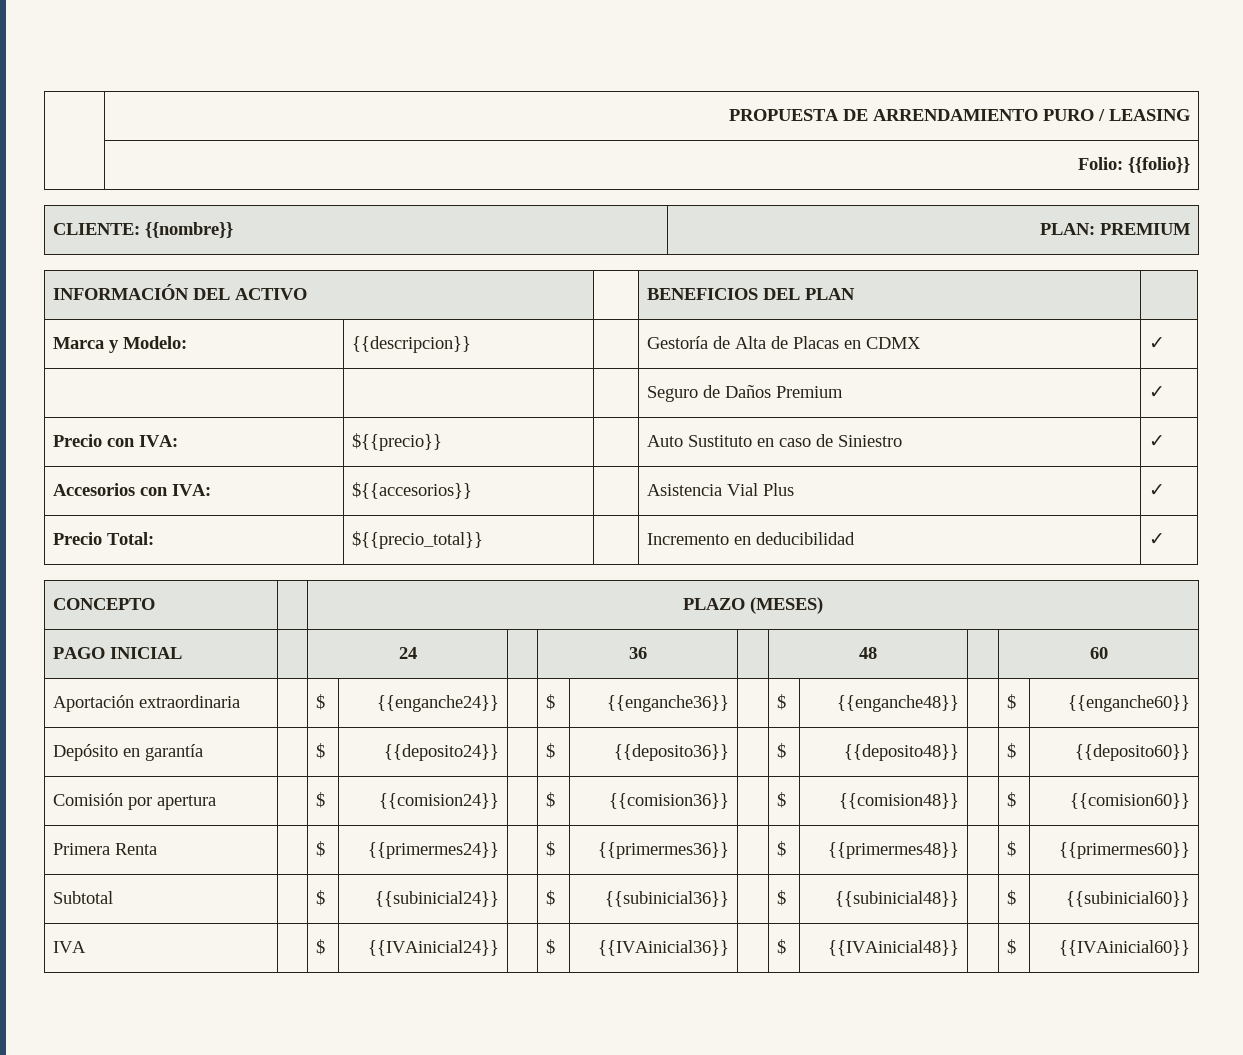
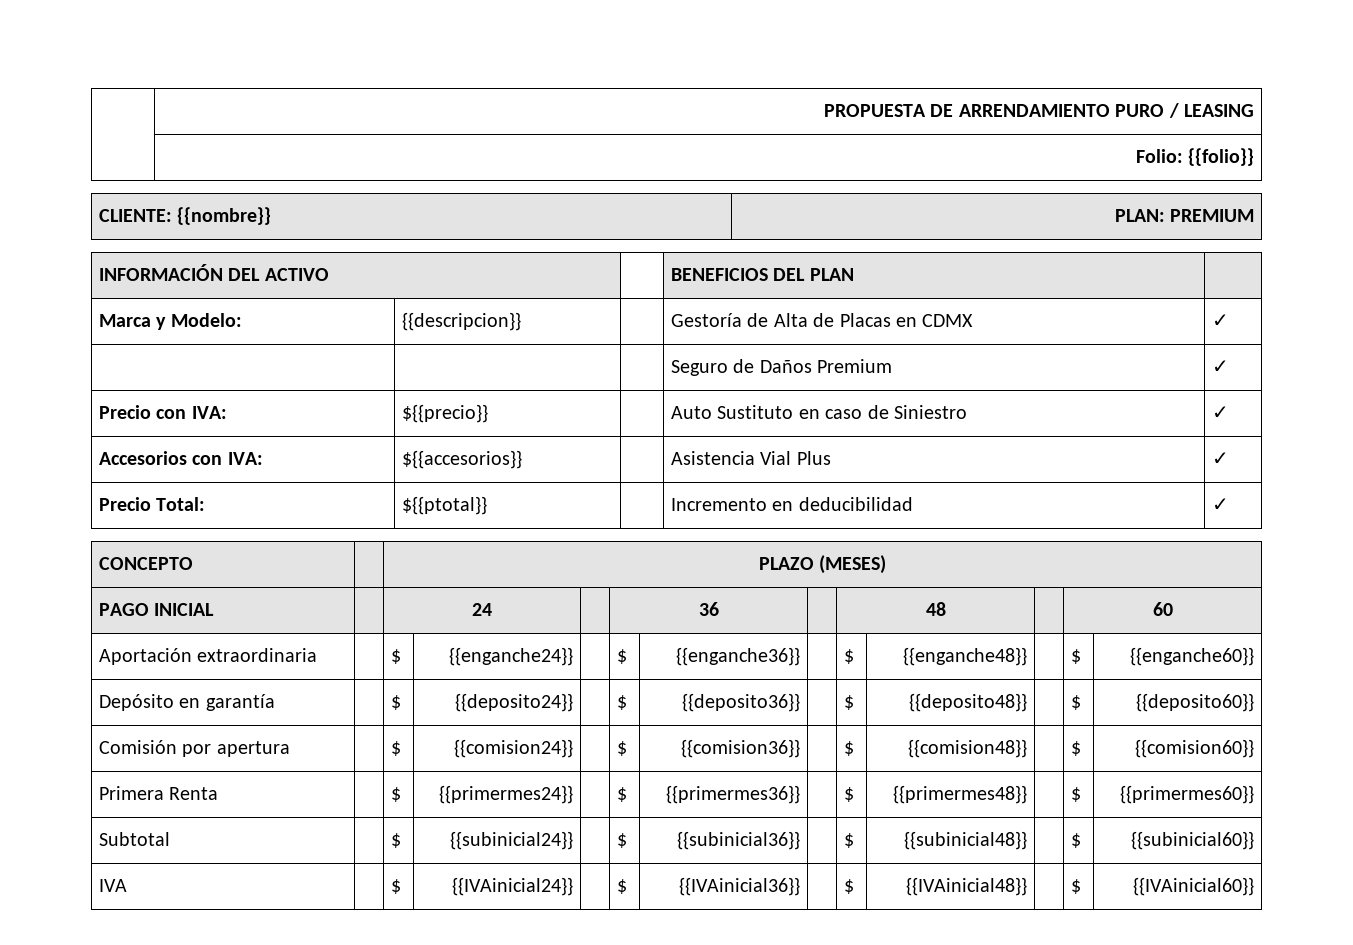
[351,531,483,549] ${{precio_total}} -> [402,496,488,515] ${{ptotal}}

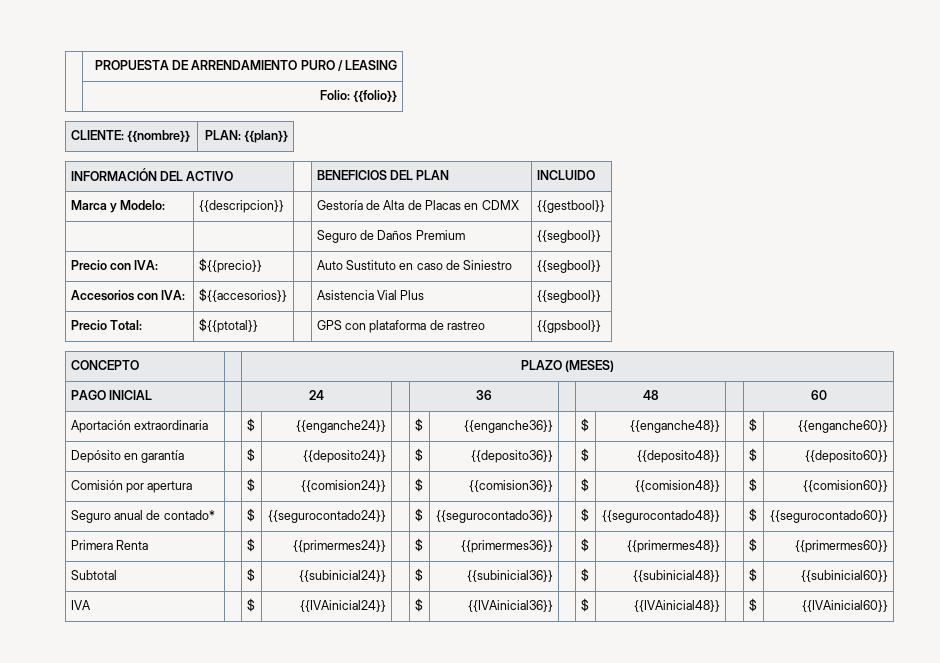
[1169,209,1254,222] PREMIUM -> [244,130,289,143] {{plan}}
(854, 274) none -> [536,170,595,180] INCLUIDO
[1212,314,1230,327] ✓ -> [536,200,605,213] {{gestbool}}
[1212,360,1230,373] ✓ -> [536,230,601,243] {{segbool}}
[1212,406,1230,419] ✓ -> [536,260,601,273] {{segbool}}
[1212,452,1230,465] ✓ -> [536,290,601,303] {{segbool}}
[671,497,913,511] [1212,498,1230,511] Incremento en deducibilidad | ✓ -> [316,320,486,333] [536,320,601,333] GPS con plataforma de rastreo | {{gpsbool}}
(1254, 748) none -> [70,510,215,523] [246,508,255,522] [268,510,387,523] [414,508,423,522] [436,510,554,523] [580,508,589,522] [602,510,721,523] [748,508,757,522] [770,510,889,523] // Seguro anual de contado* | | $ | {{segurocontado24}} | | $ | {{segurocontado36}} | | $ | {{segurocontado48}} | | $ | {{segurocontado60}}

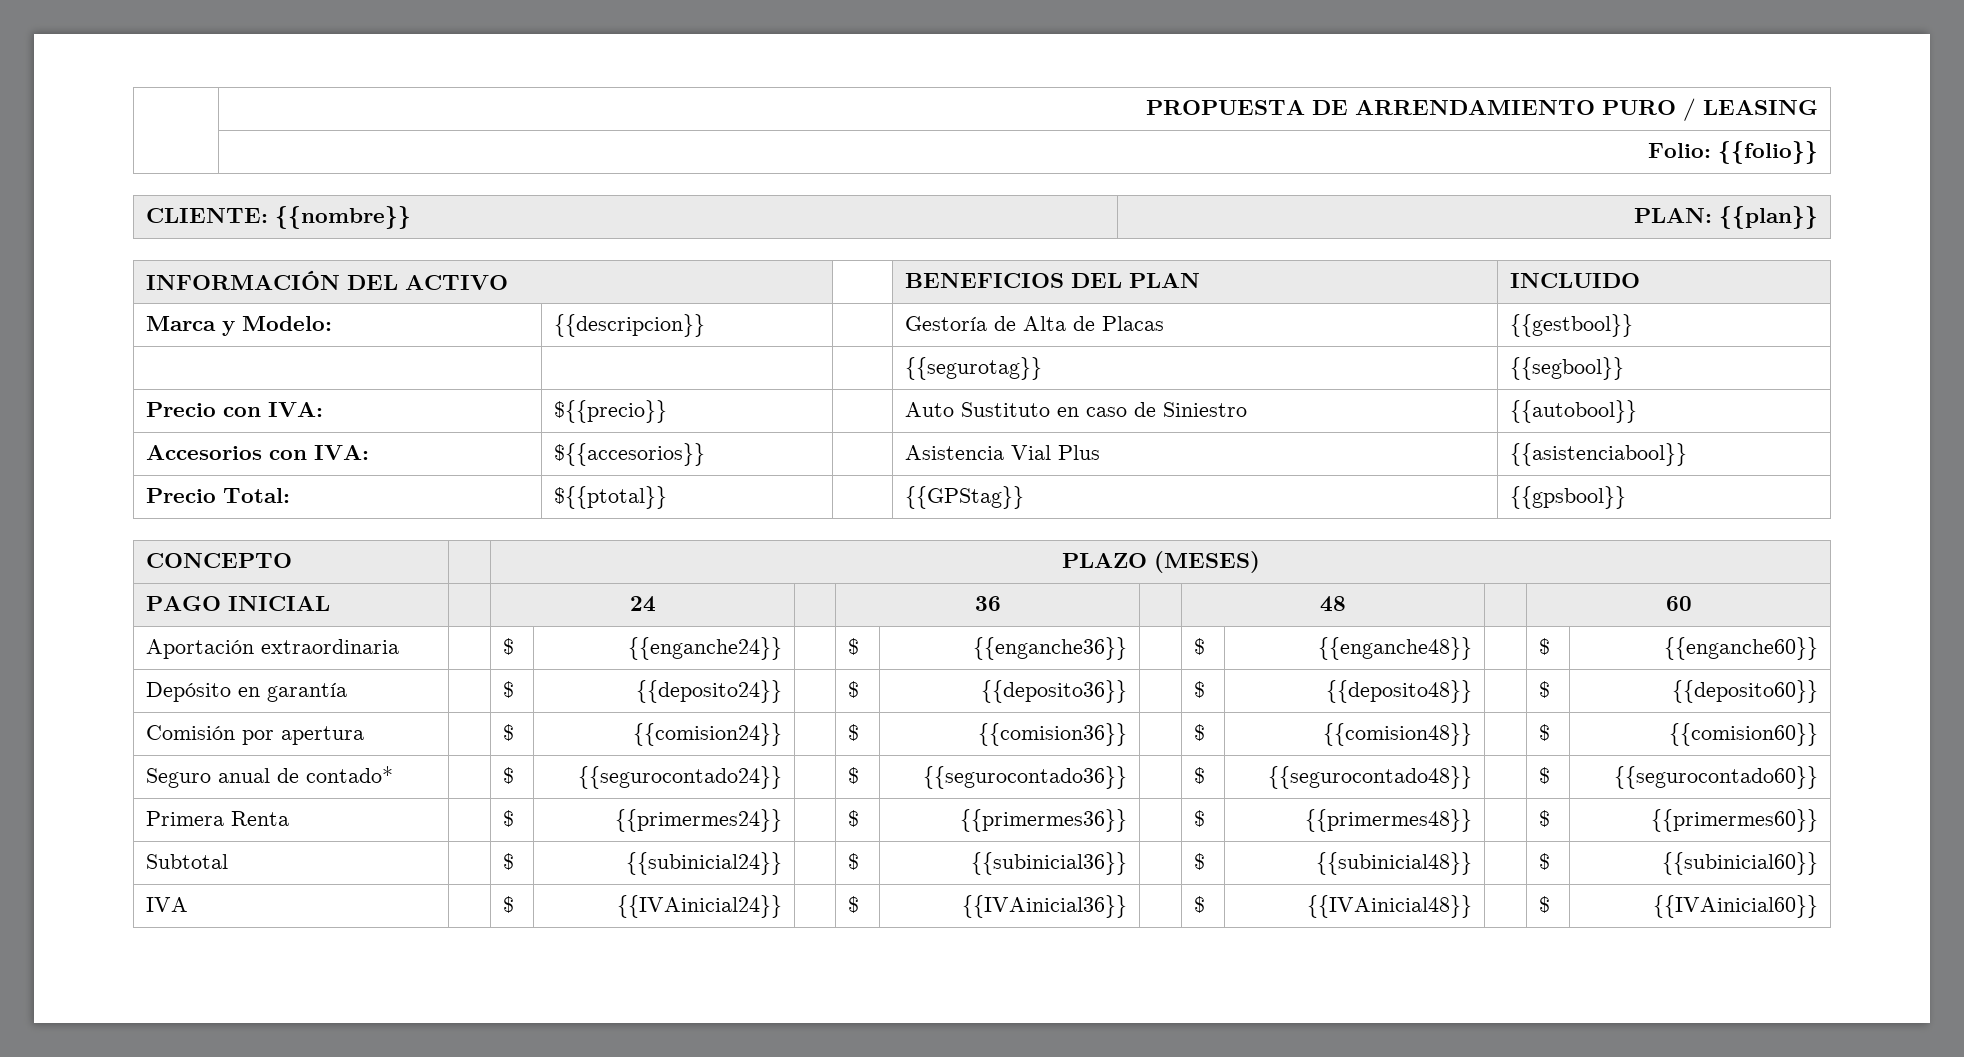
[464,200,519,210] en CDMX -> (1165, 323) none
[316,230,465,243] Seguro de Daños Premium -> [905,357,1043,380] {{segurotag}}
[536,260,601,273] {{segbool}} -> [1510,400,1638,423] {{autobool}}
[536,290,601,303] {{segbool}} -> [1510,443,1688,466] {{asistenciabool}}
[316,320,486,333] GPS con plataforma de rastreo -> [905,486,1025,509] {{GPStag}}

